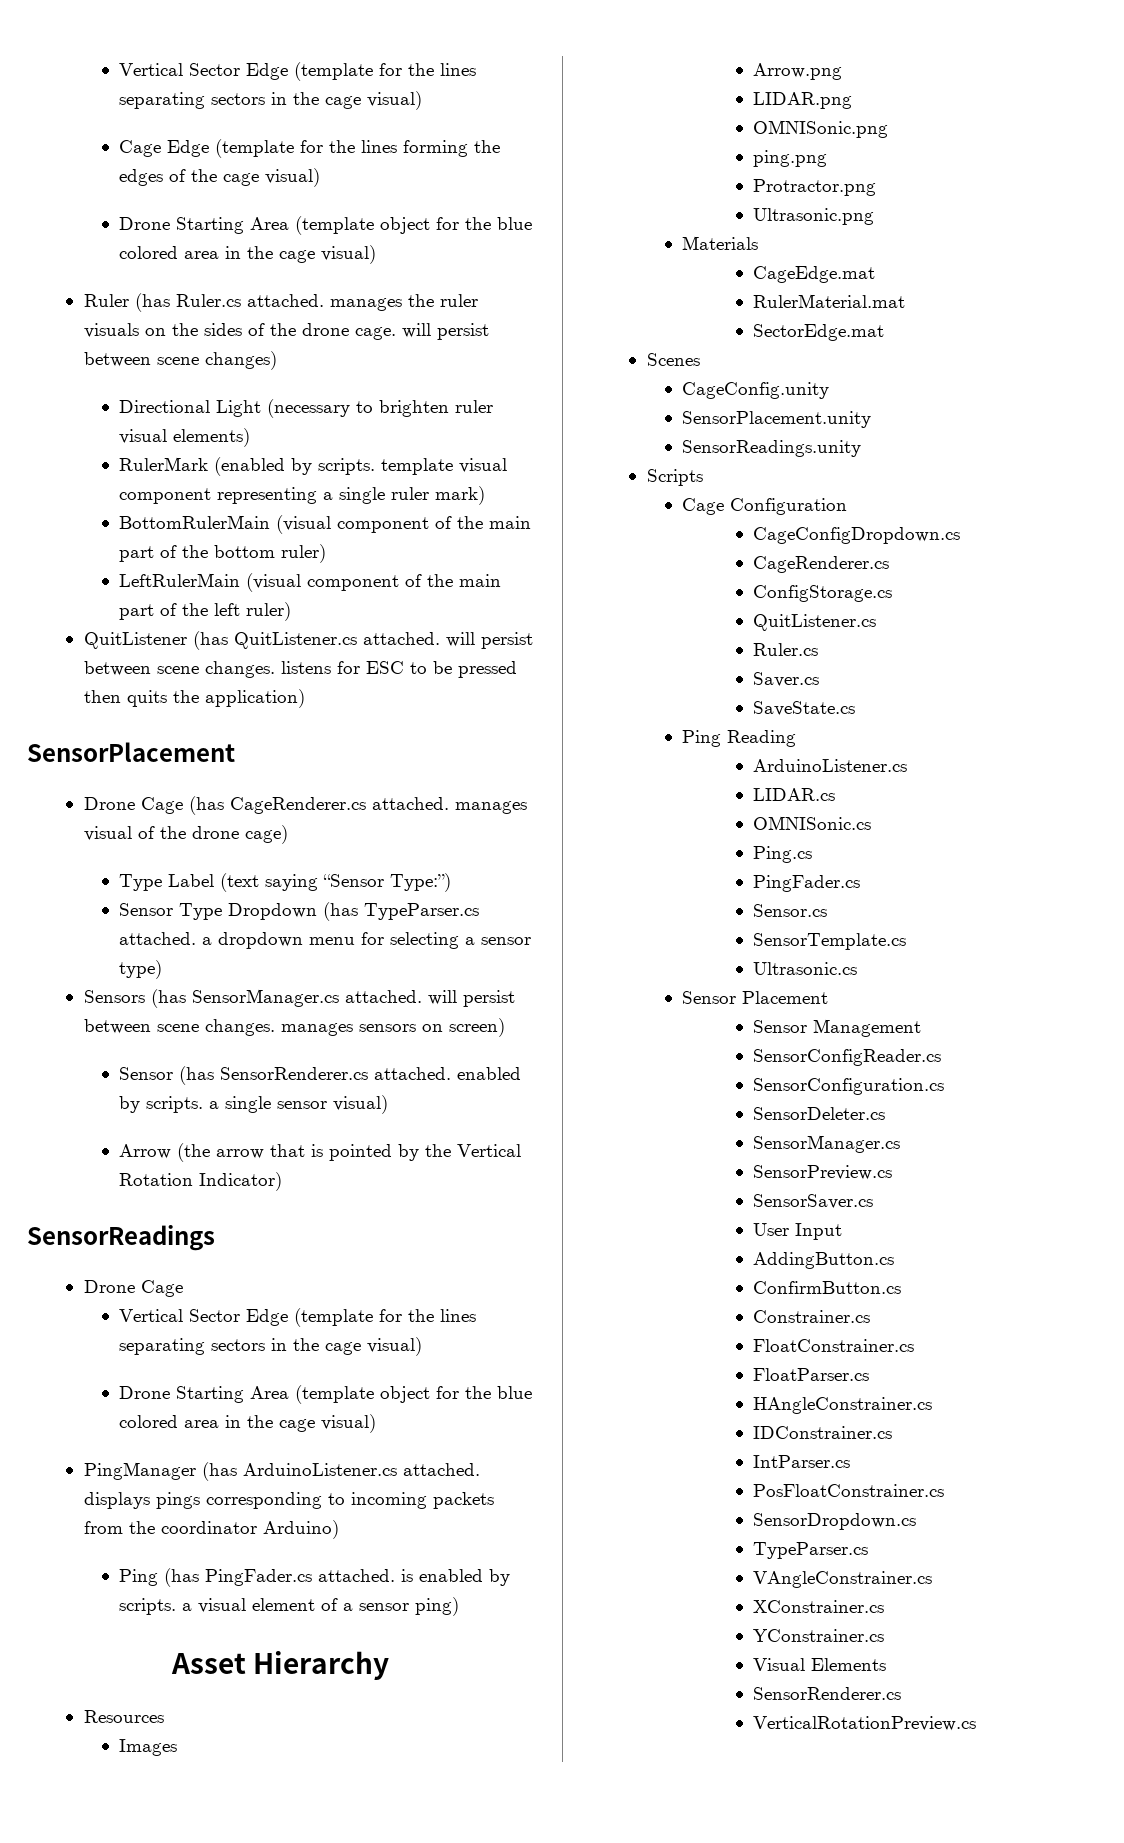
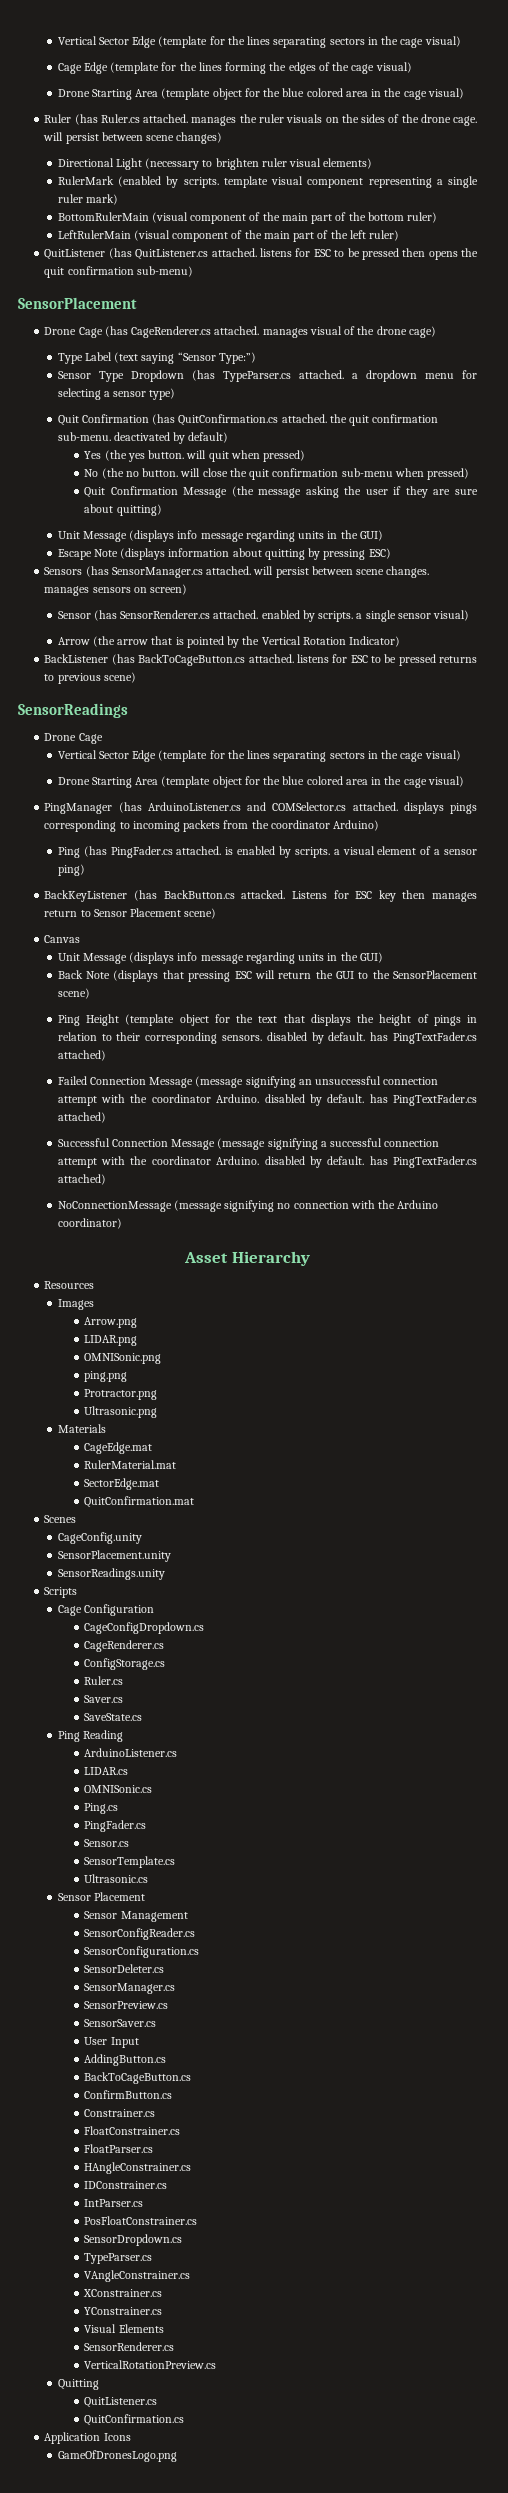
[445,632,533,649] [83,661,275,678] will persist between scene changes. -> (257, 252) none
[126,689,305,708] quits the application) -> [428,248,479,260] [44,266,193,278] opens the quit confirmation sub-menu)
(163, 969) none -> [57,414,439,426] [57,432,229,444] [84,450,306,462] [84,468,469,480] [84,486,479,498] [84,504,162,516] [57,530,383,542] [57,548,391,560] // Quit Confirmation (has QuitConfirmation.cs attached. the quit confirmation sub-menu. deactivated by default) // Yes (the yes button. will quit when pressed) // No (the no button. will close the quit confirmation sub-menu when pressed) // Quit Confirmation Message (the message asking the user if they are sure about quitting) // Unit Message (displays info message regarding units in the GUI) // Escape Note (displays information about quitting by pressing ESC)
(283, 1181) none -> [44,654,477,666] [44,672,136,684] // BackListener (has BackToCageButton.cs attached. listens for ESC to be pressed returns to previous scene)
(397, 1469) none -> [247,802,347,811] and COMSelector.cs
(460, 1606) none -> [44,890,478,902] [44,908,217,919] [44,935,81,943] [57,952,383,964] [57,970,477,982] [57,988,90,999] [57,1014,477,1026] [57,1032,477,1044] [57,1050,106,1061] [57,1076,439,1088] [57,1094,477,1106] [57,1112,106,1123] [57,1138,440,1150] [57,1156,477,1168] [57,1174,106,1185] [57,1200,439,1212] [57,1218,122,1229] // BackKeyListener (has BackButton.cs attacked. Listens for ESC key then manages return to Sensor Placement scene) // Canvas // Unit Message (displays info message regarding units in the GUI) // Back Note (displays that pressing ESC will return the GUI to the SensorPlacement scene) // Ping Height (template object for the text that displays the height of pings in relation to their corresponding sensors. disabled by default. has PingTextFader.cs attached) // Failed Connection Message (message signifying an unsuccessful connection attempt with the coordinator Arduino. disabled by default. has PingTextFader.cs attached) // Successful Connection Message (message signifying a successful connection attempt with the coordinator Arduino. disabled by default. has PingTextFader.cs attached) // NoConnectionMessage (message signifying no connection with the Arduino coordinator)
(885, 332) none -> [84,1496,195,1508] // QuitConfirmation.mat
[753,614,877,631] // QuitListener.cs -> (166, 1664) none
(895, 1260) none -> [84,2072,192,2084] // BackToCageButton.cs
(977, 1723) none -> [57,2379,99,2390] [84,2397,158,2408] [84,2414,185,2426] [44,2432,131,2444] [57,2450,177,2462] // Quitting // QuitListener.cs // QuitConfirmation.cs // Application Icons // GameOfDronesLogo.png

